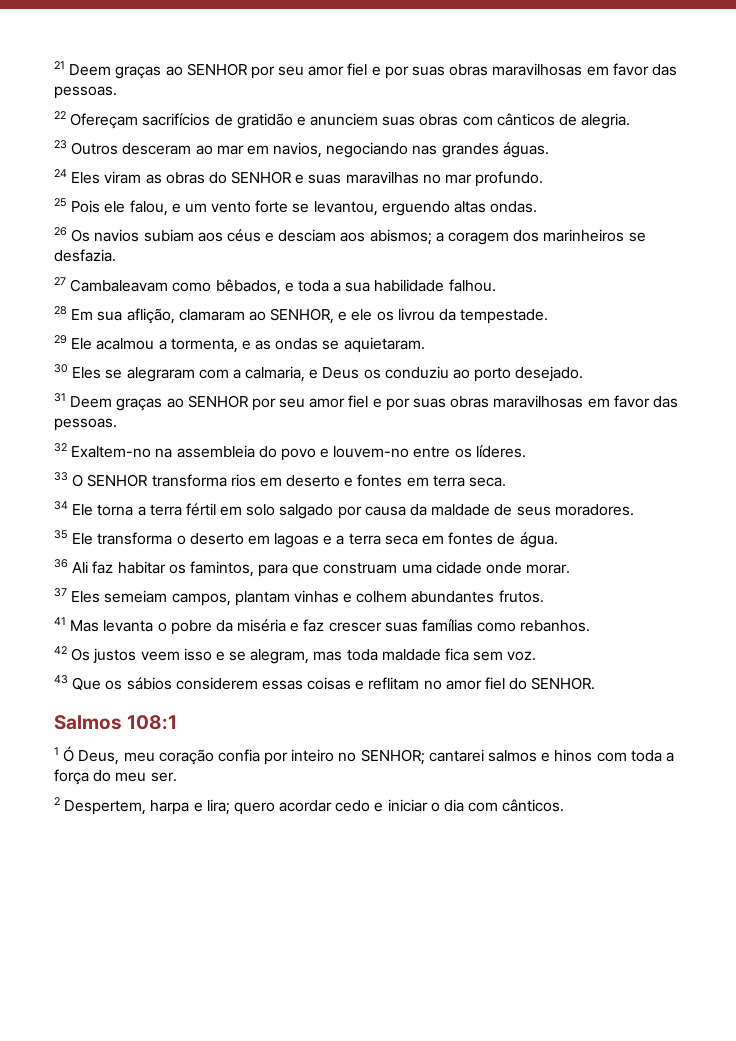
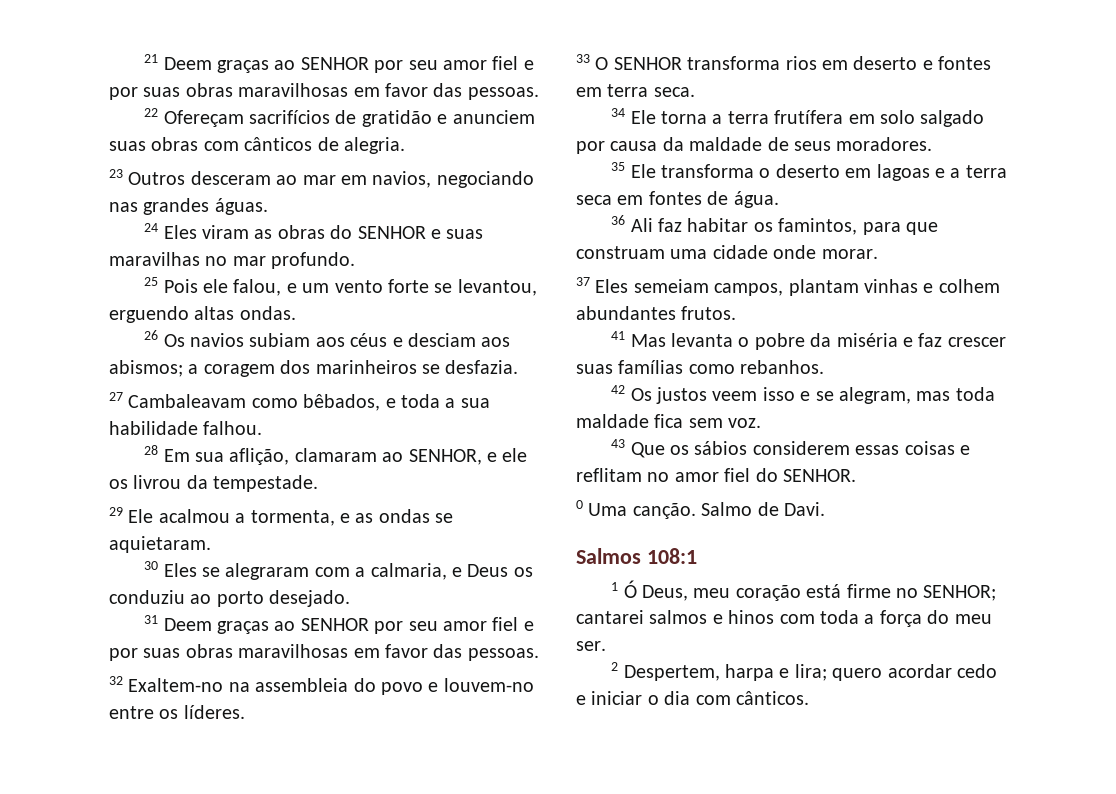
[185,503,216,516] fértil -> [774,110,844,124] frutífera
(596, 683) none -> [576,500,825,519] // 0 Uma canção. Salmo de Davi.
[217,749,335,765] confia por inteiro -> [806,584,891,598] está firme

